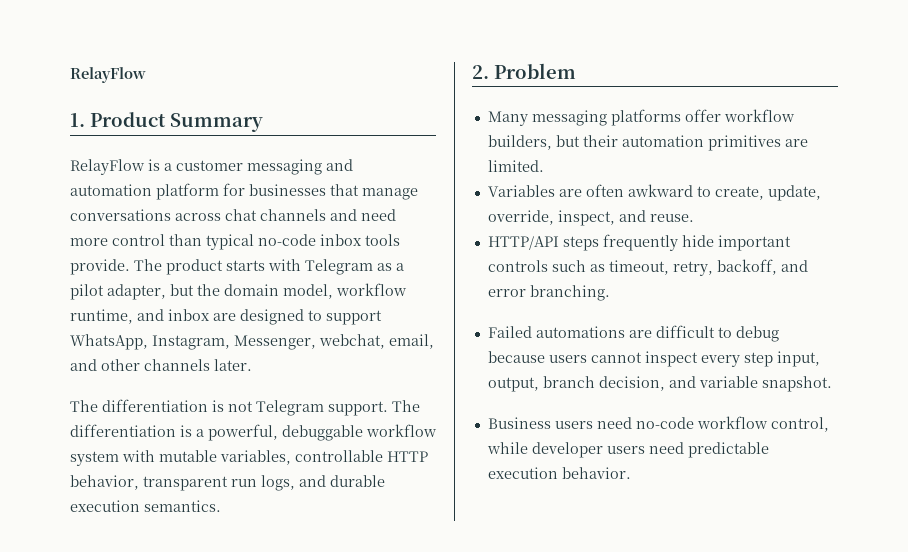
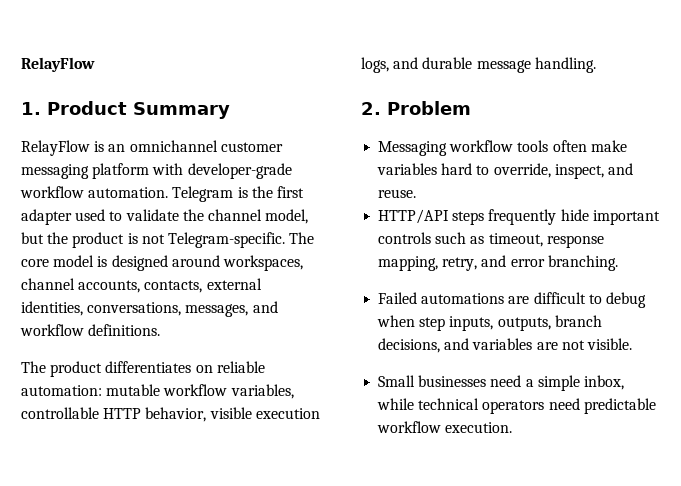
[164,159,353,175] [70,183,418,200] [70,209,396,221] [70,234,400,250] [70,259,404,275] [70,283,407,300] [70,309,382,325] [70,334,434,350] [70,359,252,371] [70,399,420,416] [70,424,437,441] [70,450,217,466] a customer messaging and automation platform for businesses that manage conversations across chat channels and need more control than typical no-code inbox tools provide. The product starts with Telegram as a pilot adapter, but the domain model, workflow runtime, and inbox are designed to support WhatsApp, Instagram, Messenger, webchat, email, and other channels later. // The differentiation is not Telegram support. The differentiation is a powerful, debuggable workflow system with mutable -> [108,140,283,152] [21,163,292,179] [20,186,304,202] [21,209,309,225] [21,232,315,248] [21,255,303,271] [21,278,262,293] [21,301,278,317] [20,324,161,336] [21,361,265,377] [21,384,228,396] an omnichannel customer messaging platform with developer-grade workflow automation. Telegram is the first adapter used to validate the channel model, but the product is not Telegram-specific. The core model is designed around workspaces, channel accounts, contacts, external identities, conversations, messages, and workflow definitions. // The product differentiates on reliable automation: mutable workflow
[143,476,257,491] transparent run -> [209,407,320,419] visible execution
[70,500,221,512] execution semantics. -> [476,57,596,73] message handling.
[487,109,795,126] [487,135,808,151] [487,160,544,172] [487,184,821,201] Many messaging platforms offer workflow builders, but their automation primitives are limited. // Variables are often awkward to create, update, -> [378,140,627,156] [377,163,490,175] Messaging workflow tools often make variables hard to
[672,259,777,276] retry, backoff, -> [546,235,604,248] [378,256,478,271] response mapping, retry,
[487,351,820,367] [487,376,832,392] [487,416,829,432] [486,442,769,458] [487,467,631,479] because users cannot inspect every step input, output, branch decision, and variable snapshot. // Business users need no-code workflow control, while developer users need predictable execution behavior. -> [377,315,602,331] [378,338,632,353] [378,375,624,391] [377,398,656,414] [377,421,513,433] when step inputs, outputs, branch decisions, and variables are not visible. // Small businesses need a simple inbox, while technical operators need predictable workflow execution.

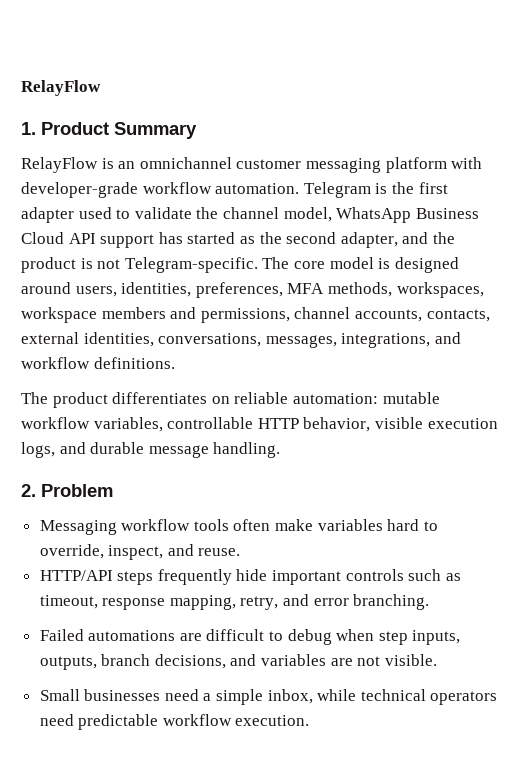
[21,232,44,244] but -> [336,207,479,223] [21,232,429,248] WhatsApp Business Cloud API support has started as the second adapter, and
[222,255,303,271] workspaces, -> [75,282,484,298] [21,307,290,323] users, identities, preferences, MFA methods, workspaces, workspace members and permissions,
(249, 310) none -> [341,333,431,348] integrations,

